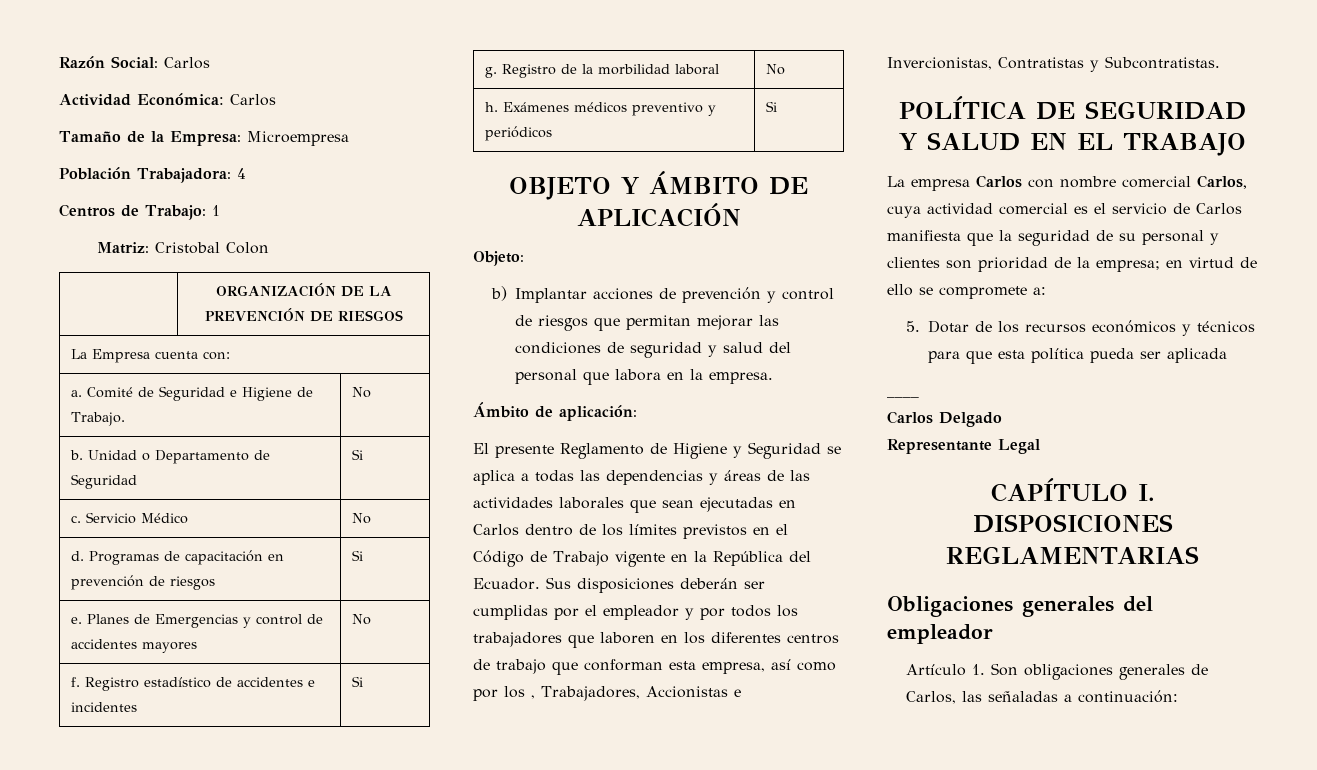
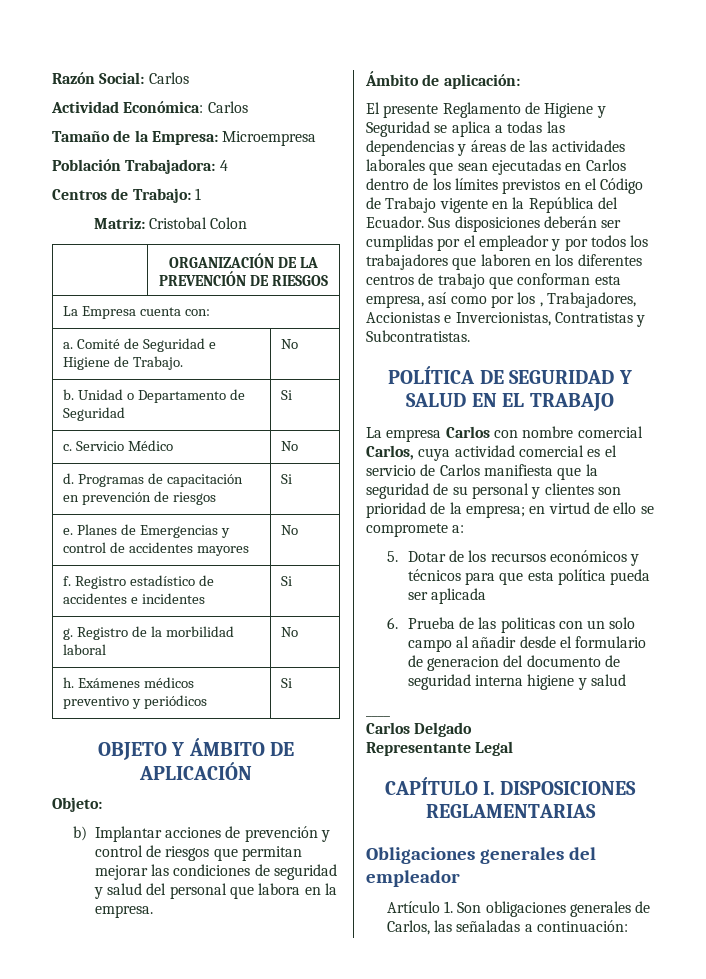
(1228, 355) none -> [386,617,636,633] [407,636,647,652] [407,655,620,671] [407,674,626,690] // 6. Prueba de las politicas con un solo campo al añadir desde el formulario de generacion del documento de seguridad interna higiene y salud

